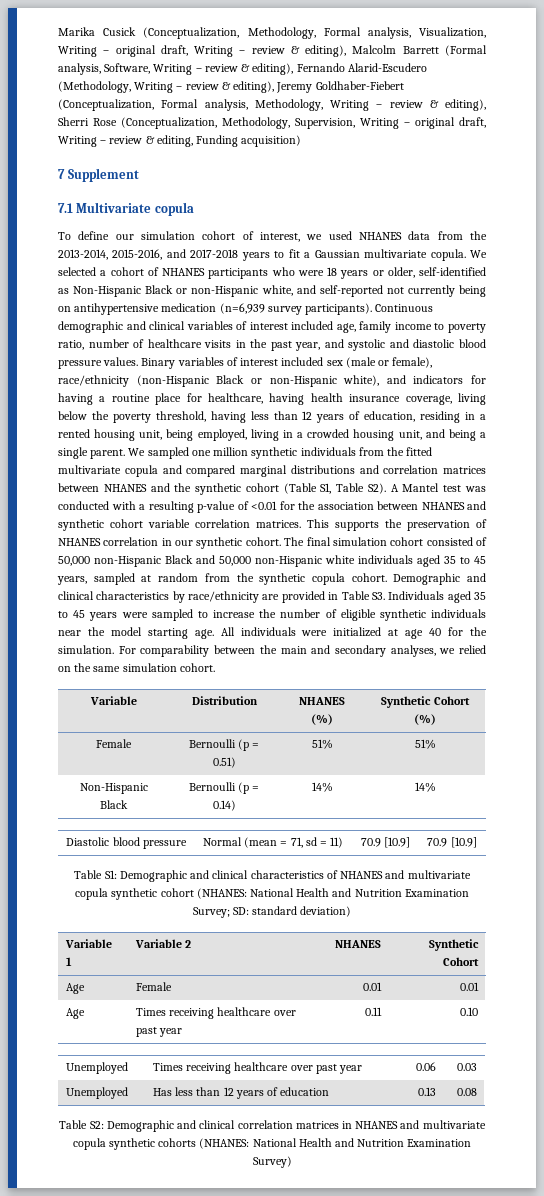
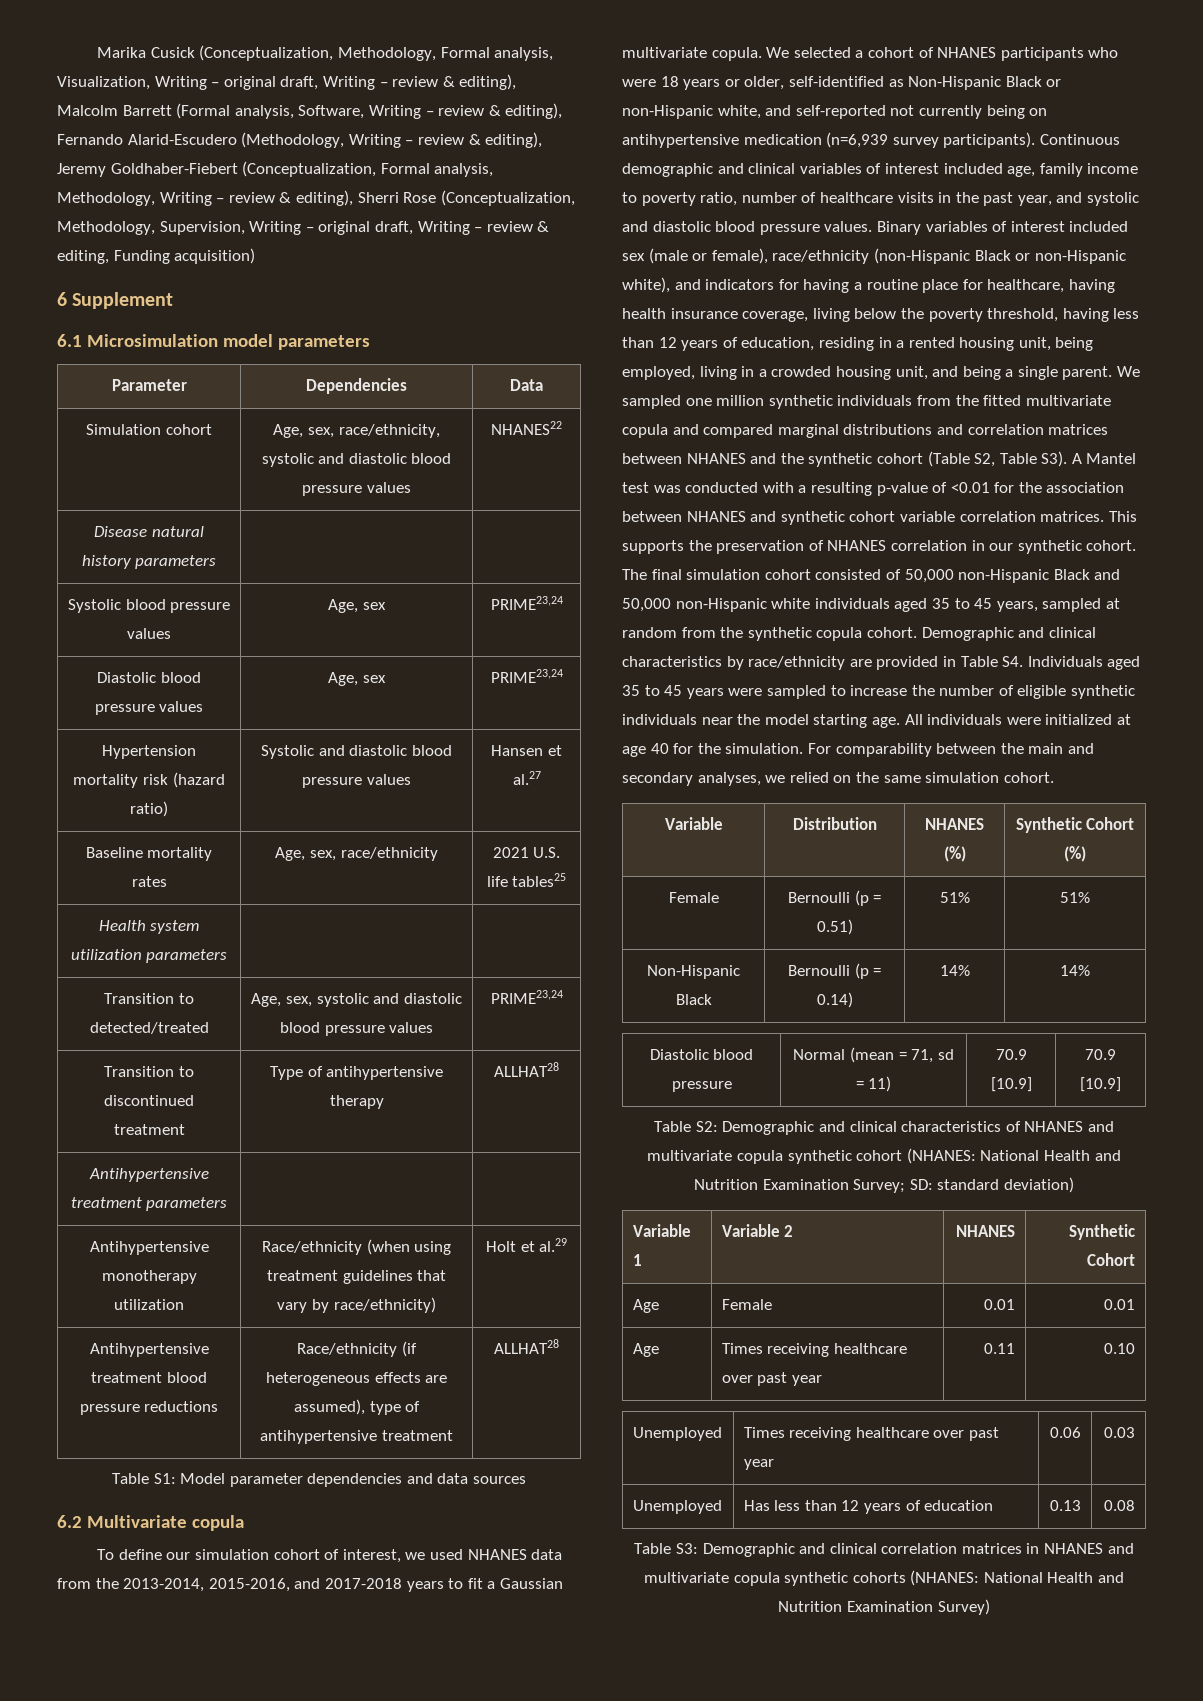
[58,169,65,179] 7 -> [57,292,67,306] 6
[58,203,73,213] 7.1 -> [57,334,370,350] [111,379,187,391] [306,378,407,394] [510,379,543,391] [86,424,212,435] [273,424,440,438] [261,453,452,467] [302,482,411,496] [491,421,562,435] [94,526,204,537] [81,555,217,569] [67,599,231,613] [127,628,171,639] [328,599,386,613] [490,596,563,610] [97,672,201,683] [94,701,204,715] [328,672,386,686] [490,669,563,683] [102,745,196,759] [73,772,225,788] [130,801,168,817] [261,745,452,759] [302,774,411,788] [491,745,562,756] [512,771,541,785] [85,847,213,861] [131,876,167,887] [275,847,438,861] [492,847,561,858] [486,873,567,887] [98,920,200,934] [70,949,228,963] [104,993,194,1004] [89,1022,209,1034] [251,993,462,1007] [279,1022,434,1036] [490,990,563,1004] [104,1066,194,1077] [104,1095,194,1106] [113,1124,185,1135] [269,1066,444,1080] [329,1095,384,1109] [494,1062,559,1077] [88,1168,209,1182] [70,1197,228,1211] [89,1241,209,1255] [101,1270,197,1284] [114,1299,184,1310] [261,1239,452,1255] [266,1270,447,1284] [277,1297,436,1313] [485,1238,568,1252] [89,1343,209,1357] [91,1372,207,1383] [79,1401,219,1415] [297,1341,417,1357] [265,1372,448,1386] [293,1399,421,1415] [260,1430,453,1444] [494,1339,559,1354] [111,1473,527,1487] [57,1515,82,1528] 6.1 Microsimulation model parameters // Parameter | Dependencies | Data // Simulation cohort | Age, sex, race/ethnicity, systolic and diastolic blood pressure values | NHANES22 // Disease natural history parameters | | // Systolic blood pressure values | Age, sex | PRIME23,24 // Diastolic blood pressure values | Age, sex | PRIME23,24 // Hypertension mortality risk (hazard ratio) | Systolic and diastolic blood pressure values | Hansen et al.27 // Baseline mortality rates | Age, sex, race/ethnicity | 2021 U.S. life tables25 // Health system utilization parameters | | // Transition to detected/treated | Age, sex, systolic and diastolic blood pressure values | PRIME23,24 // Transition to discontinued treatment | Type of antihypertensive therapy | ALLHAT28 // Antihypertensive treatment parameters | | // Antihypertensive monotherapy utilization | Race/ethnicity (when using treatment guidelines that vary by race/ethnicity) | Holt et al.29 // Antihypertensive treatment blood pressure reductions | Race/ethnicity (if heterogeneous effects are assumed), type of antihypertensive treatment | ALLHAT28 // Table S1: Model parameter dependencies and data sources // 6.2
[320,483,386,494] S1, Table S2). -> [974,451,1068,467] S2, Table S3).
[371,592,385,600] S3. -> [1002,656,1024,667] S4.
[104,870,117,879] S1: -> [695,1121,718,1132] S2:
[89,1121,104,1129] S2: -> [675,1543,698,1554] S3:

